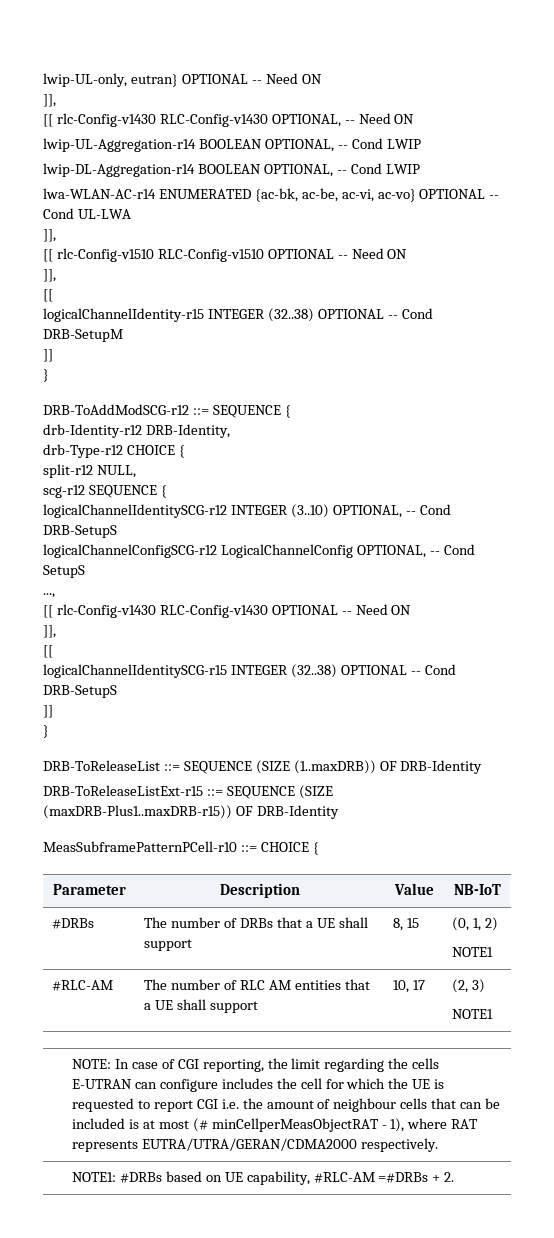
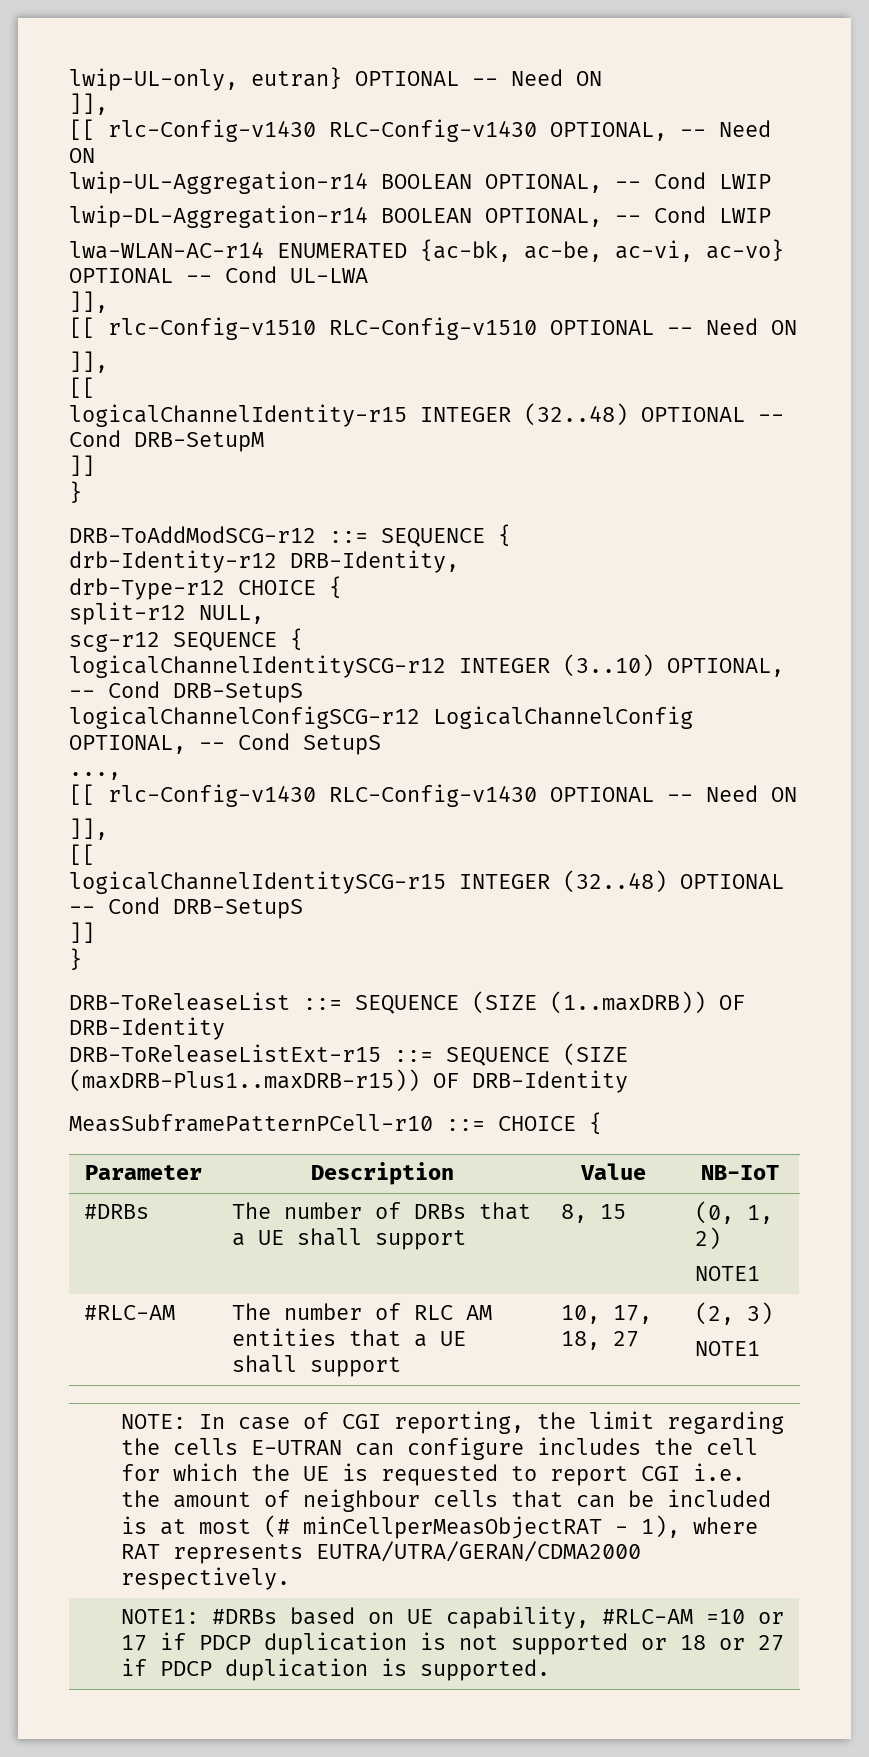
[267,308,314,322] (32..38) -> [524,403,628,426] (32..48)
[290,664,337,678] (32..38) -> [563,870,667,893] (32..48)
[413,980,426,990] 17 -> [613,1305,653,1324] [561,1331,640,1350] 17, 18, 27
[378,1172,455,1183] =#DRBs + 2. -> [705,1609,784,1624] [120,1632,784,1655] [120,1658,550,1681] =10 or 17 if PDCP duplication is not supported or 18 or 27 if PDCP duplication is supported.

